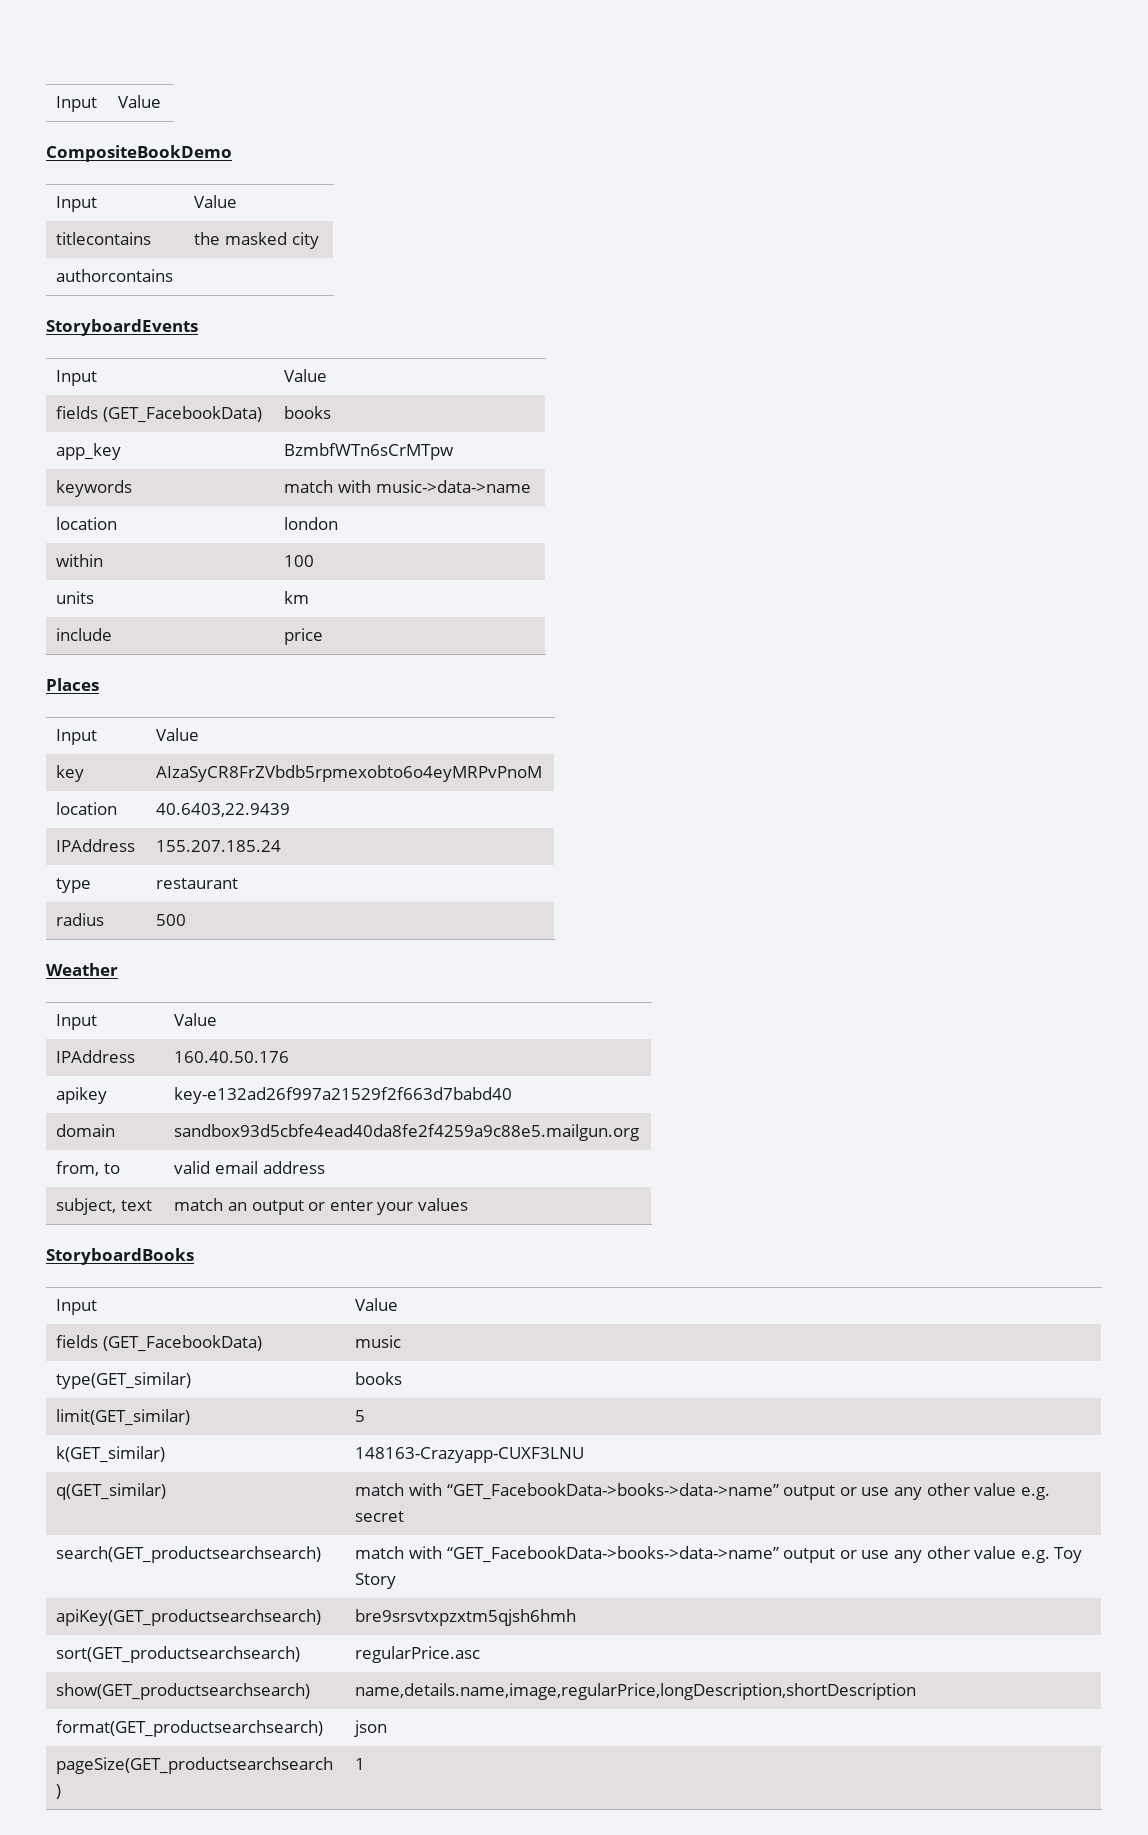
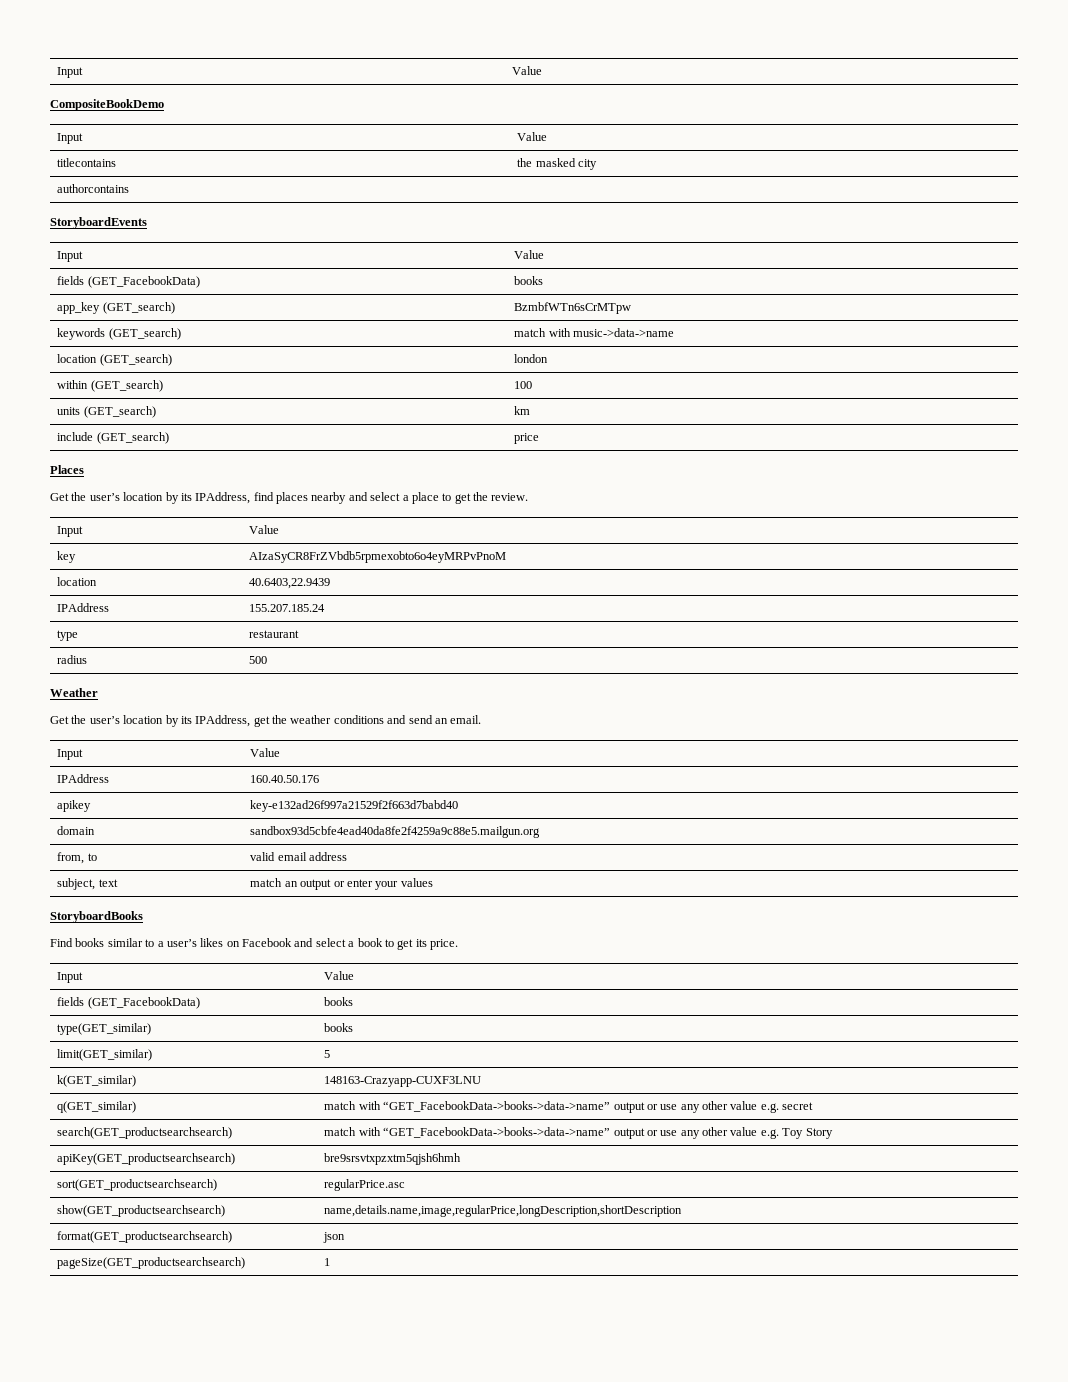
(122, 451) none -> [102,302,175,314] (GET_search)
(133, 488) none -> [108,328,181,340] (GET_search)
(118, 523) none -> [99,354,172,366] (GET_search)
(104, 560) none -> [90,380,163,392] (GET_search)
(95, 597) none -> [83,406,156,418] (GET_search)
(113, 634) none -> [96,432,169,444] (GET_search)
(99, 684) none -> [50,492,529,504] // Get the user’s location by its IPAddress, find places nearby and select a place to get the review.
(118, 969) none -> [50,715,482,727] // Get the user’s location by its IPAddress, get the weather conditions and send an email.
[56,1299,98,1315] [355,1298,399,1311] [56,1335,263,1352] [355,1335,402,1348] // Input | Value // fields (GET_FacebookData) | music -> [50,938,458,950] [57,972,84,983] [324,971,355,980] [57,997,200,1009] [324,997,354,1006] // Find books similar to a user’s likes on Facebook and select a book to get its price. // Input | Value // fields (GET_FacebookData) | books

